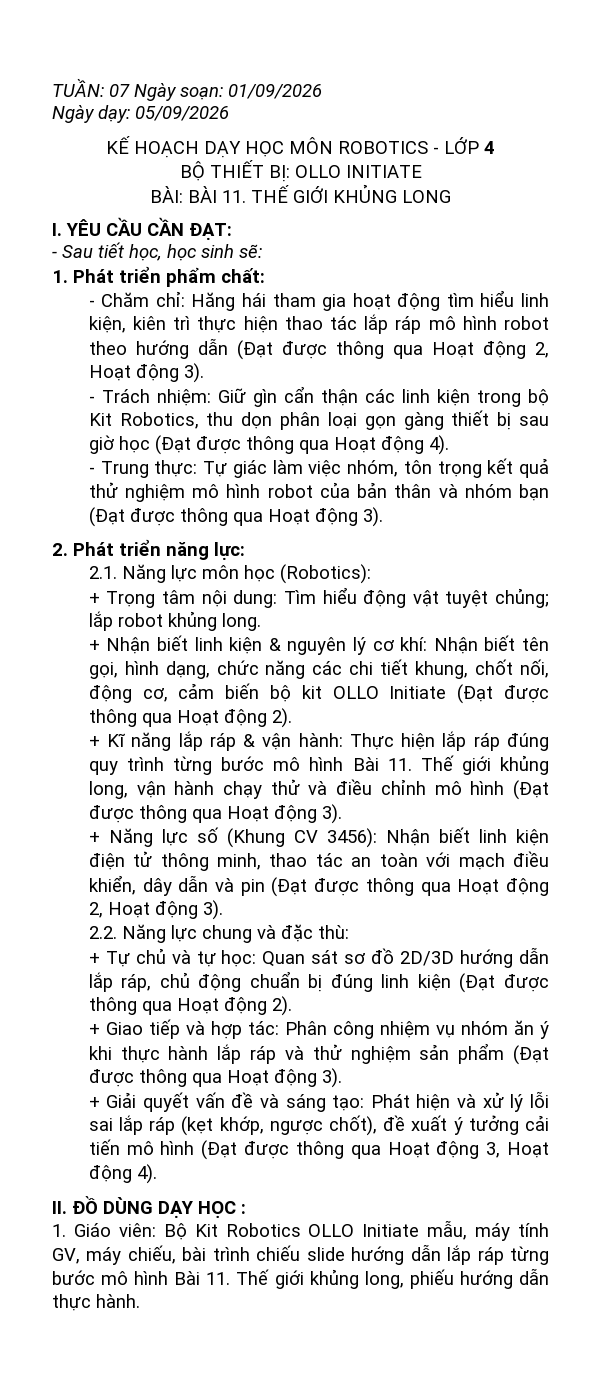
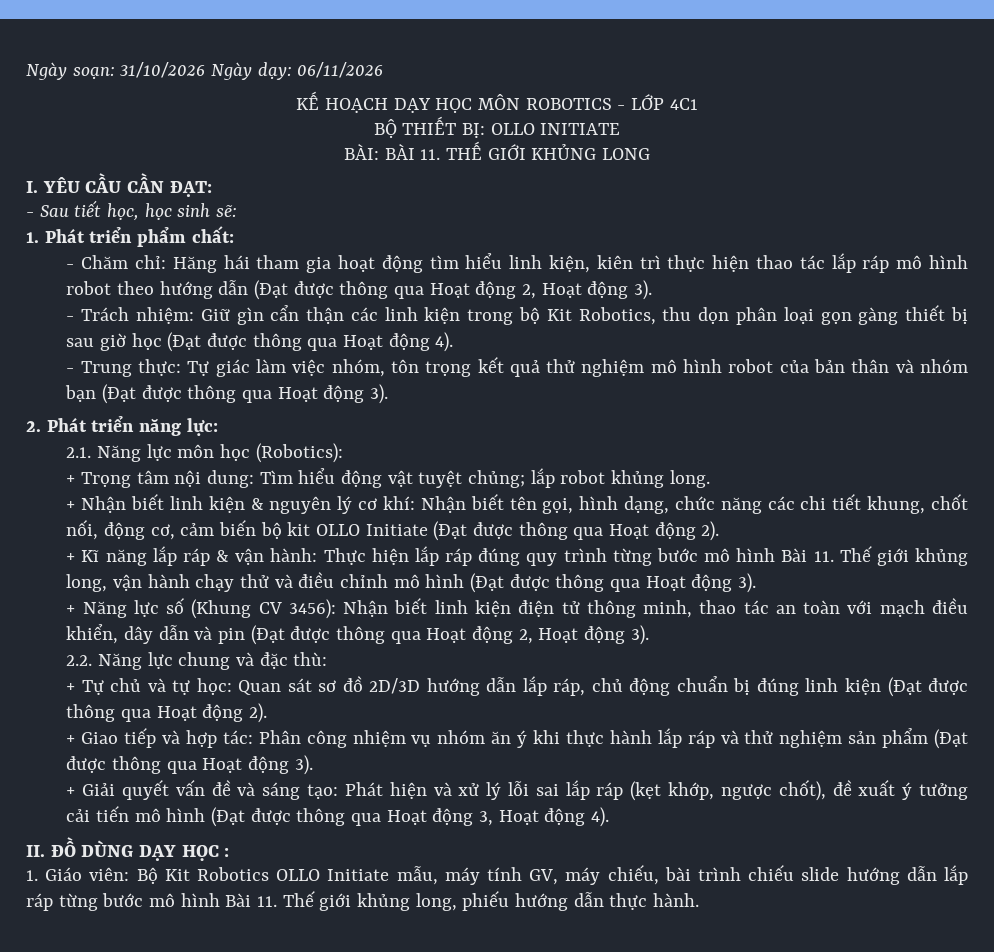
[52,78,130,97] TUẦN: 07 -> (26, 71) none
[228,84,322,99] 01/09/2026 // -> [120,62,206,78] 31/10/2026
[135,106,229,121] 05/09/2026 -> [297,62,384,78] 06/11/2026
[484,141,495,154] 4 -> [669,98,698,110] 4C1

